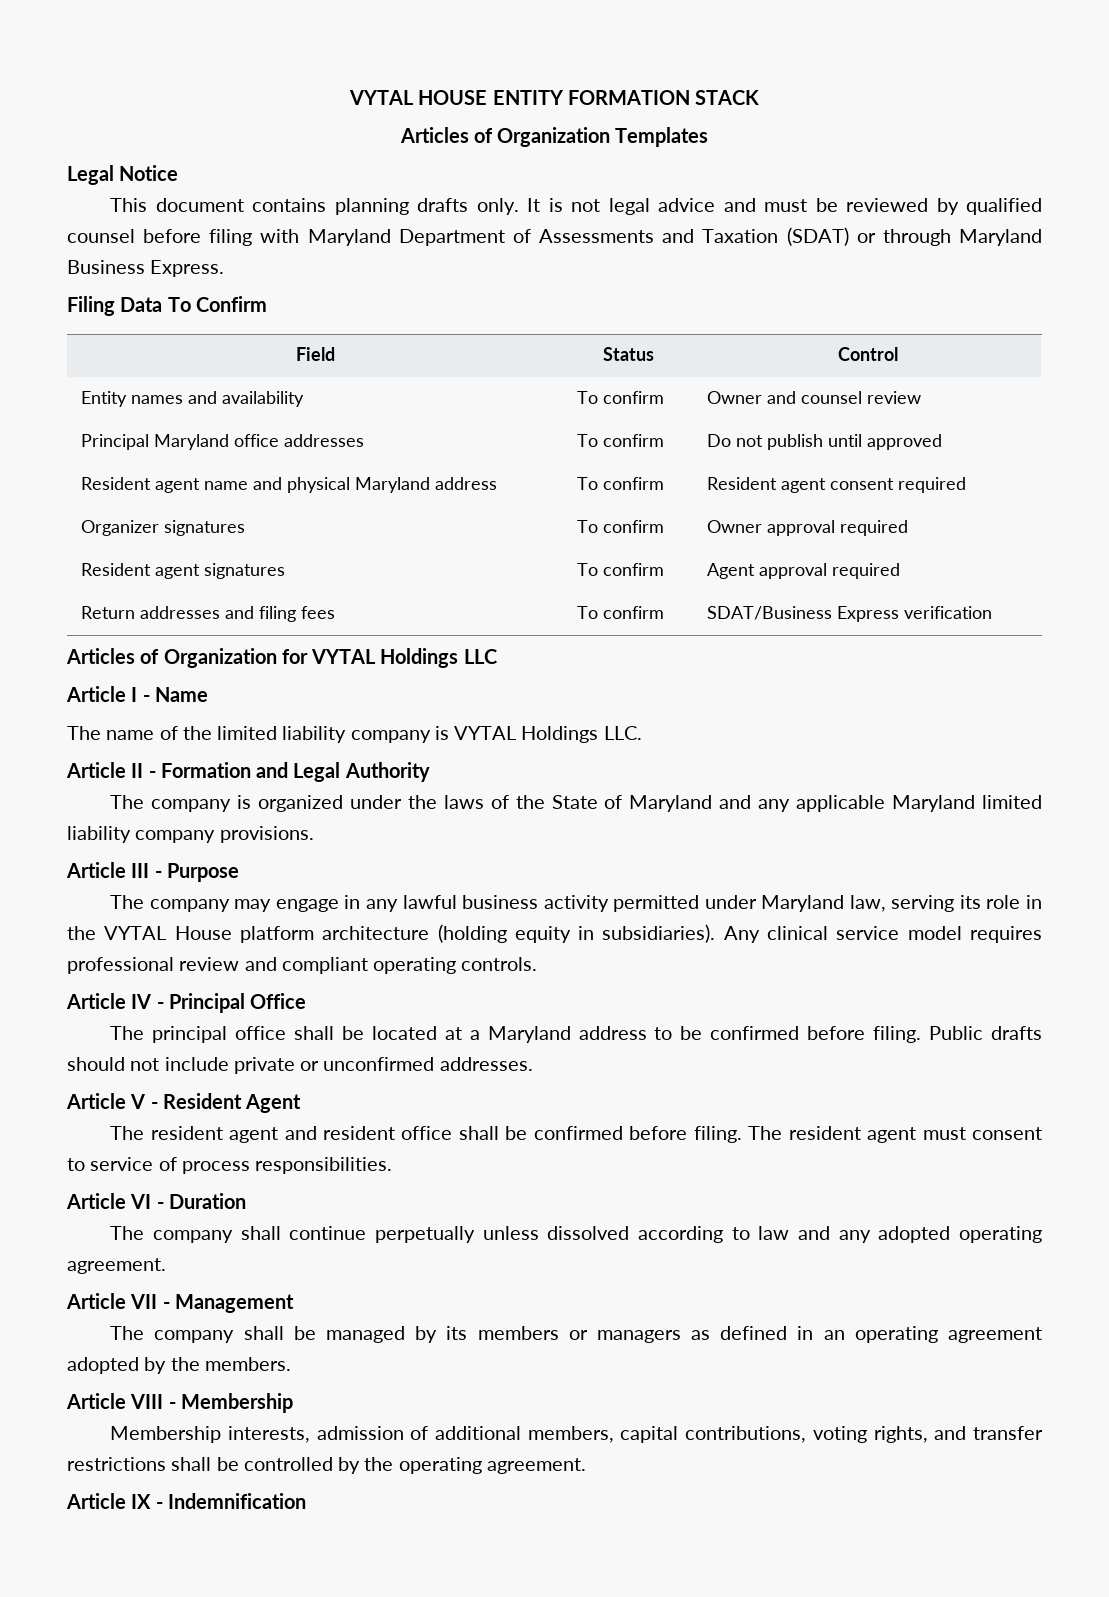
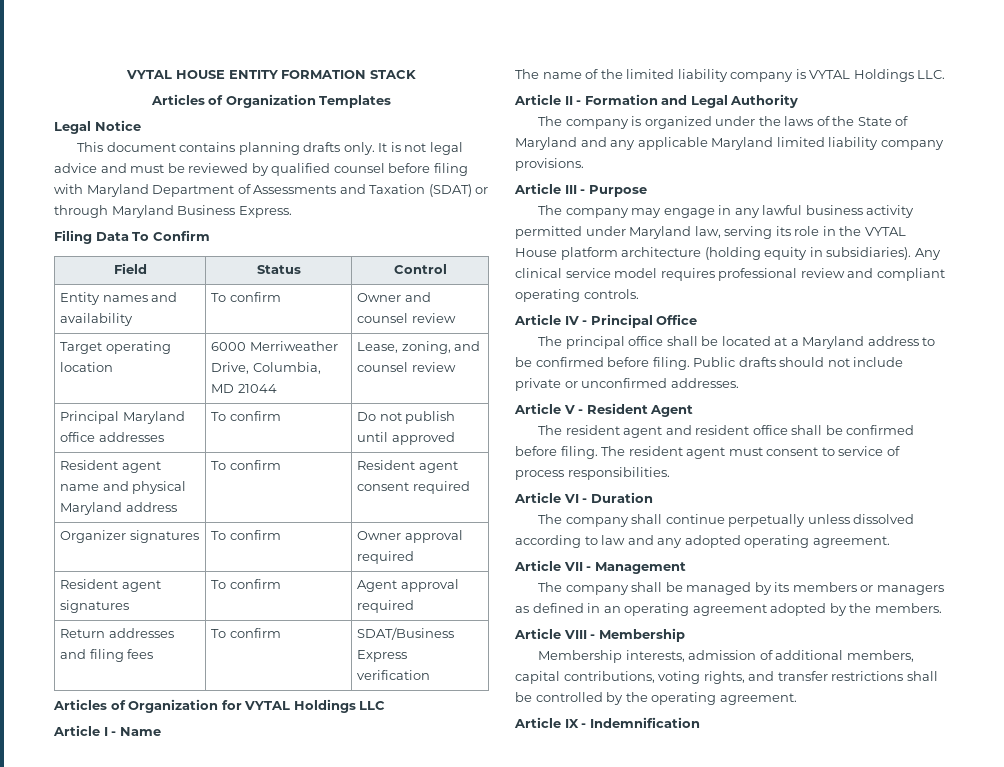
(922, 397) none -> [60,341,171,354] [60,362,114,372] [211,341,338,351] [211,362,321,374] [211,384,277,393] [357,341,481,354] [357,362,456,372] // Target operating location | 6000 Merriweather Drive, Columbia, MD 21044 | Lease, zoning, and counsel review

